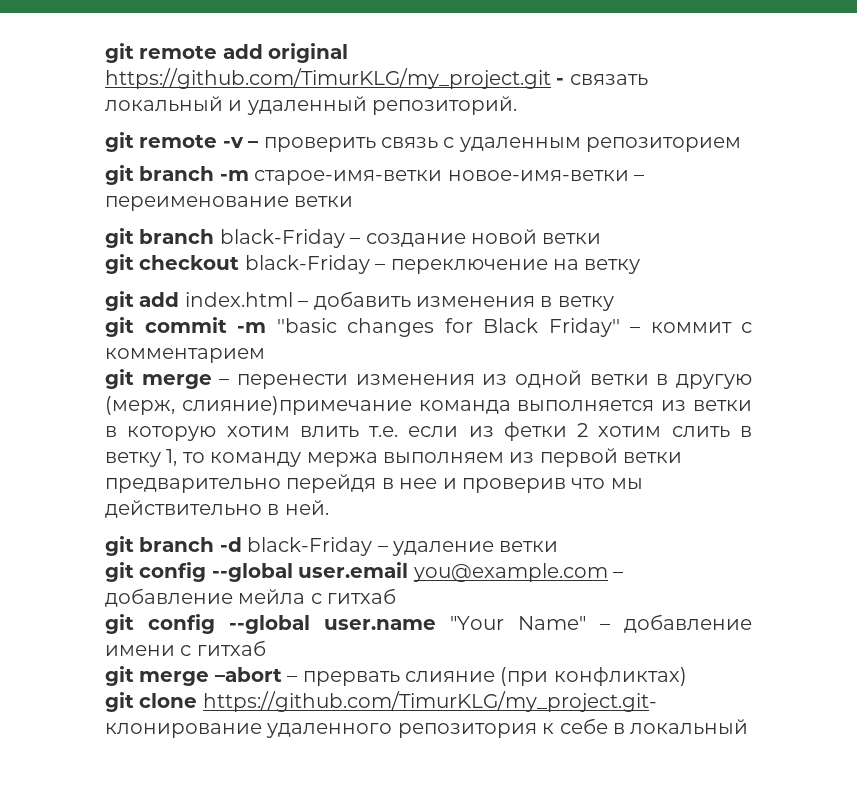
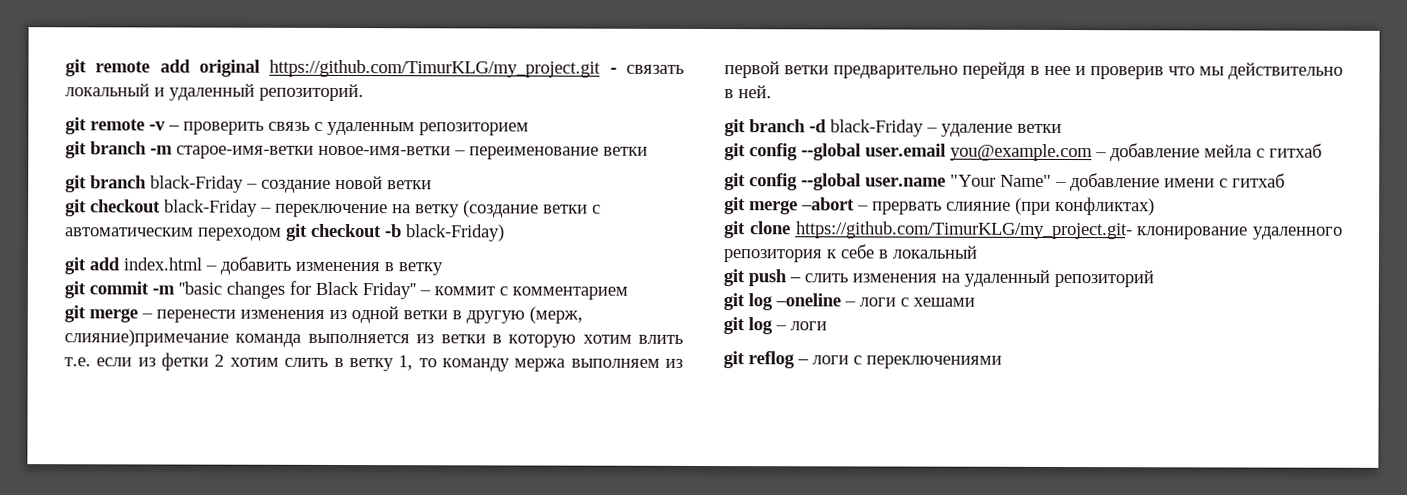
(641, 266) none -> [463,200,601,218] [65,223,505,242] (создание ветки с автоматическим переходом git checkout -b black-Friday)
(749, 727) none -> [723,269,1154,288] [723,293,975,311] [723,317,827,335] [723,351,1002,369] // git push – слить изменения на удаленный репозиторий // git log –oneline – логи с хешами // git log – логи // git reflog – логи с переключениями

